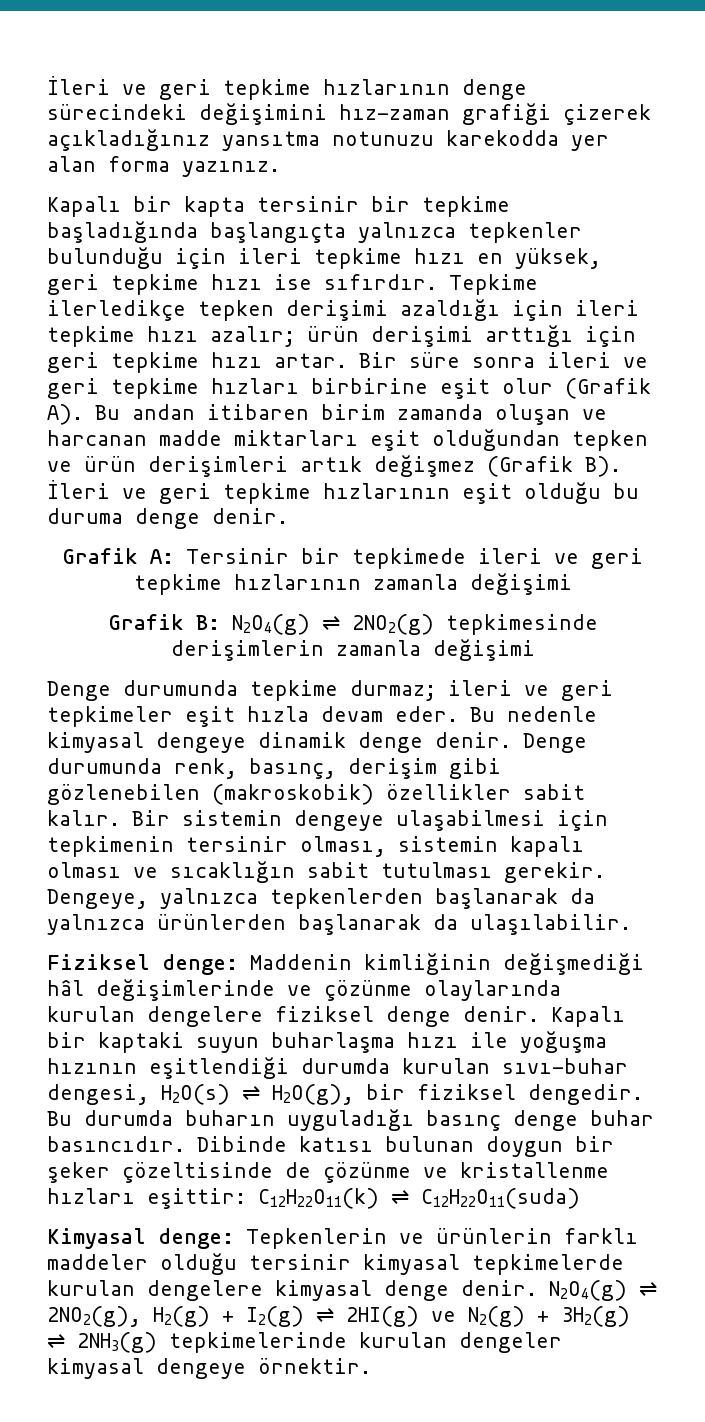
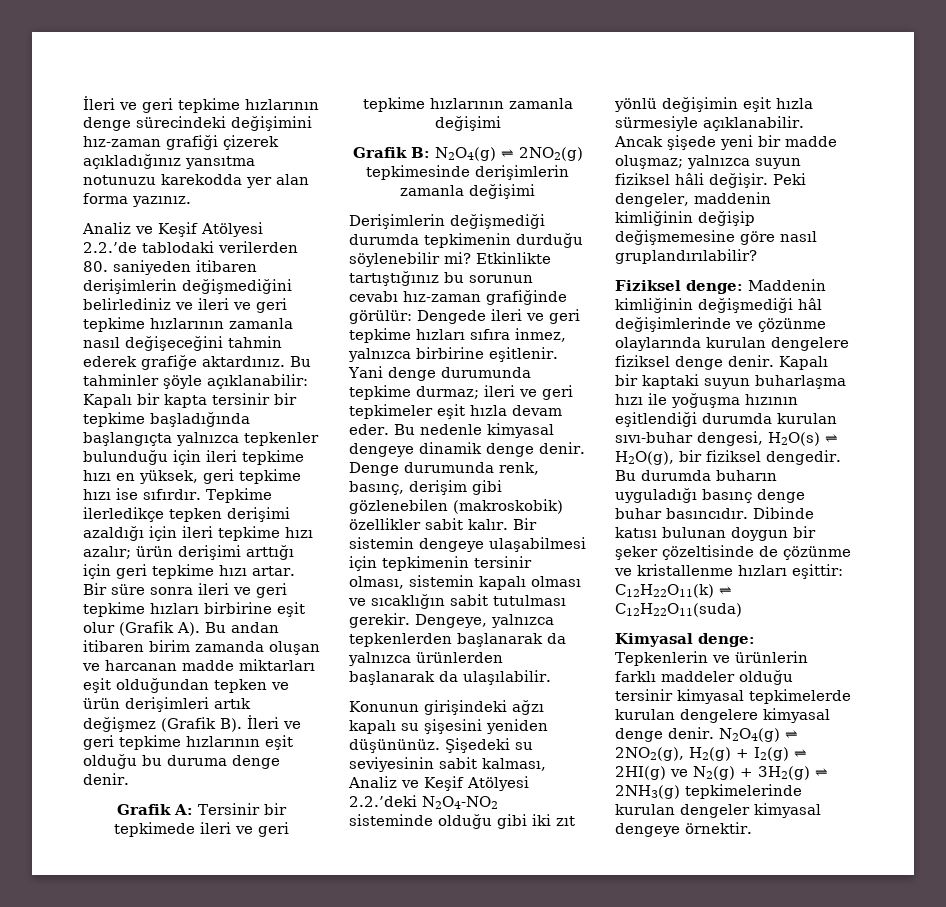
(280, 169) none -> [82,222,263,237] [83,241,298,253] [83,260,257,275] [83,279,292,294] [83,298,287,313] [83,317,293,332] [83,336,282,351] [83,355,311,370] [83,374,308,389] Analiz ve Keşif Atölyesi 2.2.’de tablodaki verilerden 80. saniyeden itibaren derişimlerin değişmediğini belirlediniz ve ileri ve geri tepkime hızlarının zamanla nasıl değişeceğini tahmin ederek grafiğe aktardınız. Bu tahminler şöyle açıklanabilir:
[47,681,111,701] Denge -> [349,214,545,229] [349,233,583,248] [349,252,551,267] [349,271,533,286] [349,290,567,305] [349,309,580,324] [349,328,566,343] [348,347,558,362] [348,366,436,381] Derişimlerin değişmediği durumda tepkimenin durduğu söylenebilir mi? Etkinlikte tartıştığınız bu sorunun cevabı hız-zaman grafiğinde görülür: Dengede ileri ve geri tepkime hızları sıfıra inmez, yalnızca birbirine eşitlenir. Yani denge
(631, 924) none -> [349,700,544,715] [349,719,548,734] [349,738,533,753] [349,757,546,772] [348,776,529,791] [349,795,498,809] [349,814,575,829] [614,97,813,112] [615,116,804,131] [614,135,837,150] [615,155,801,169] [615,173,806,188] [615,192,771,207] [615,211,755,226] [615,230,817,245] [615,249,757,264] // Konunun girişindeki ağzı kapalı su şişesini yeniden düşününüz. Şişedeki su seviyesinin sabit kalması, Analiz ve Keşif Atölyesi 2.2.’deki N2O4-NO2 sisteminde olduğu gibi iki zıt yönlü değişimin eşit hızla sürmesiyle açıklanabilir. Ancak şişede yeni bir madde oluşmaz; yalnızca suyun fiziksel hâli değişir. Peki dengeler, maddenin kimliğinin değişip değişmemesine göre nasıl gruplandırılabilir?

